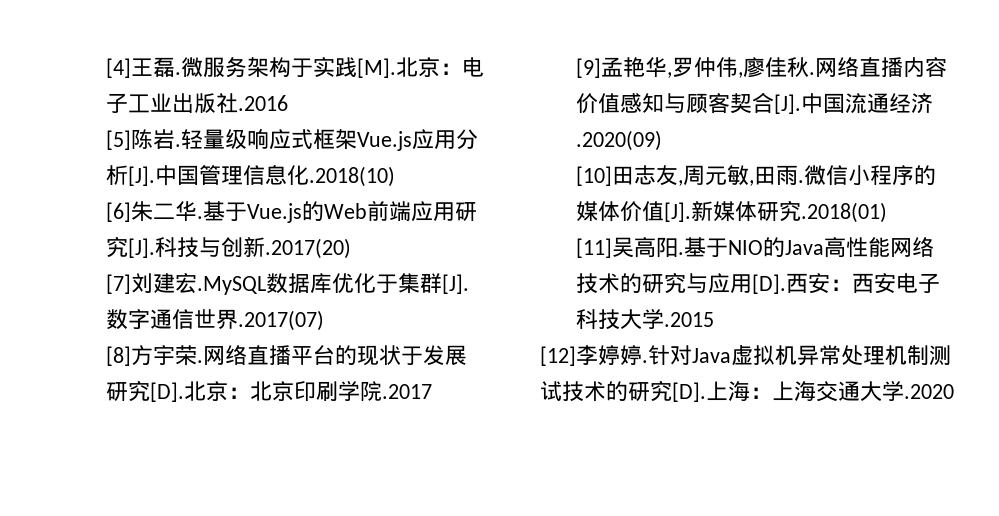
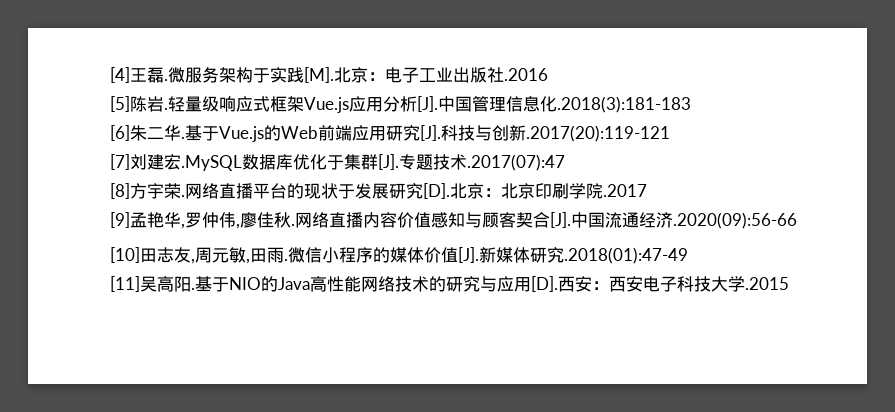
[309,166,396,187] .2018(10) -> [556,96,691,113] .2018(3):181-183
[265,238,352,259] .2017(20) -> [525,125,670,142] .2017(20):119-121
[106,309,325,331] 数字通信世界.2017(07) -> [398,154,565,171] 专题技术.2017(07):47
[576,130,663,151] .2020(09) -> [672,212,797,229] .2020(09):56-66
[801,202,888,223] .2018(01) -> [563,247,688,264] .2018(01):47-49
[540,345,951,366] [540,380,954,402] // [12]李婷婷.针对Java虚拟机异常处理机制测试技术的研究[D].上海：上海交通大学.2020 -> (789, 283) none

